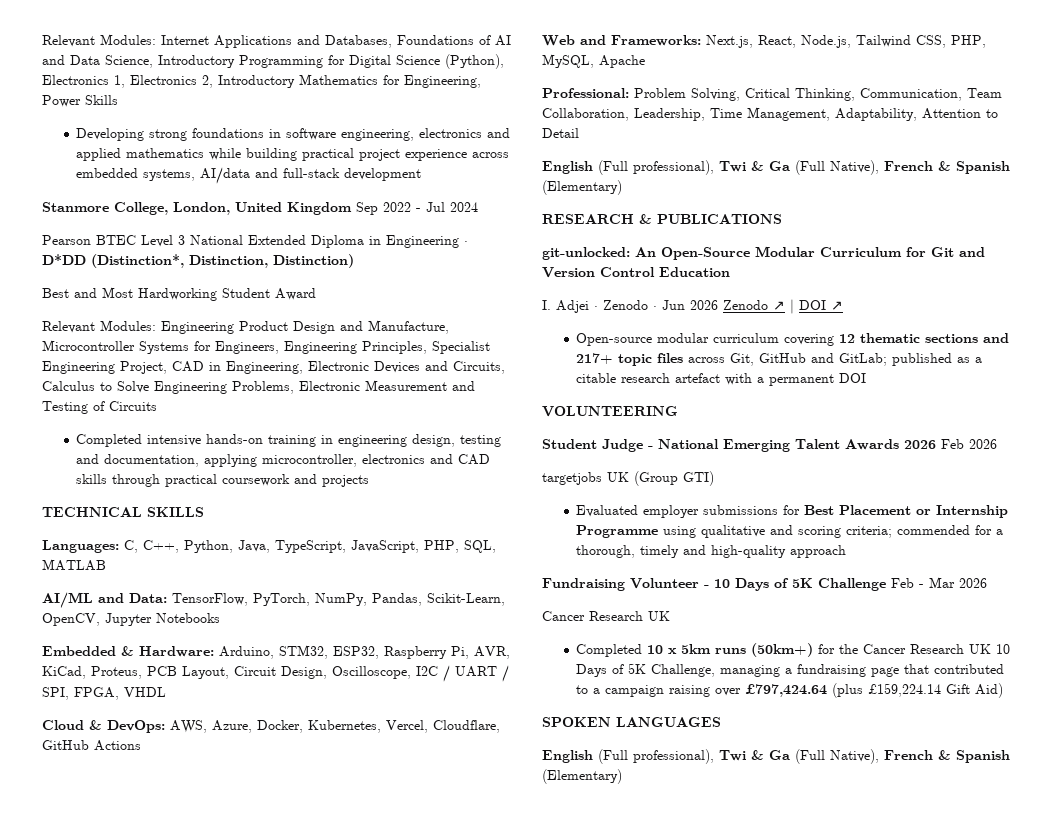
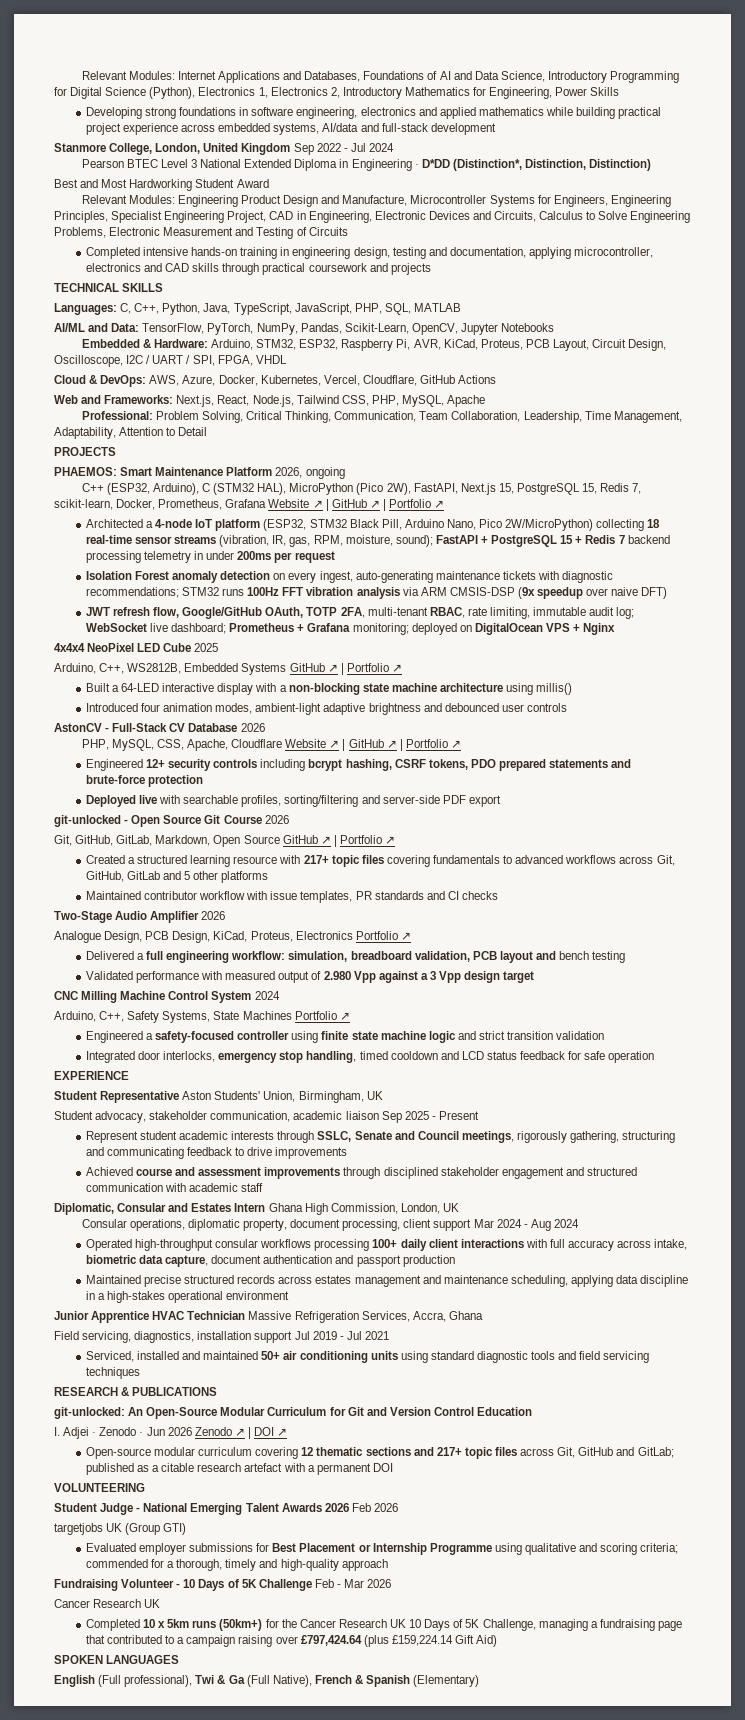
[542,160,1010,175] [542,180,622,195] English (Full professional), Twi & Ga (Full Native), French & Spanish (Elementary) -> [54,447,116,456] [54,467,345,479] [81,483,642,495] [54,499,445,511] [85,519,661,531] [85,535,670,547] [85,551,335,563] [85,571,614,583] [85,587,668,599] [85,607,635,619] [85,623,616,635] [54,643,219,652] [54,663,402,675] [85,683,573,695] [85,703,568,715] [54,723,265,732] [81,739,462,751] [85,759,632,771] [85,775,204,787] [85,795,501,807] [54,815,289,827] [54,835,396,847] [85,855,675,867] [85,871,269,883] [85,891,499,903] [54,911,226,923] [54,931,411,943] [85,951,626,963] [85,971,535,983] [54,991,280,1003] [54,1011,350,1023] [85,1031,605,1043] [85,1051,655,1063] [54,1071,129,1080] [54,1091,383,1103] [54,1111,479,1123] [85,1131,676,1143] [85,1147,348,1159] [85,1167,638,1179] [85,1183,264,1192] [54,1203,459,1215] [81,1219,580,1231] [85,1239,688,1251] [85,1255,455,1267] [85,1275,689,1287] [85,1291,290,1303] [54,1311,483,1323] [54,1331,389,1343] [85,1351,650,1363] [85,1367,140,1379] PROJECTS // PHAEMOS: Smart Maintenance Platform 2026, ongoing // C++ (ESP32, Arduino), C (STM32 HAL), MicroPython (Pico 2W), FastAPI, Next.js 15, PostgreSQL 15, Redis 7, scikit-learn, Docker, Prometheus, Grafana Website ↗ | GitHub ↗ | Portfolio ↗ // Architected a 4-node IoT platform (ESP32, STM32 Black Pill, Arduino Nano, Pico 2W/MicroPython) collecting 18 real-time sensor streams (vibration, IR, gas, RPM, moisture, sound); FastAPI + PostgreSQL 15 + Redis 7 backend processing telemetry in under 200ms per request // Isolation Forest anomaly detection on every ingest, auto-generating maintenance tickets with diagnostic recommendations; STM32 runs 100Hz FFT vibration analysis via ARM CMSIS-DSP (9x speedup over naive DFT) // JWT refresh flow, Google/GitHub OAuth, TOTP 2FA, multi-tenant RBAC, rate limiting, immutable audit log; WebSocket live dashboard; Prometheus + Grafana monitoring; deployed on DigitalOcean VPS + Nginx // 4x4x4 NeoPixel LED Cube 2025 // Arduino, C++, WS2812B, Embedded Systems GitHub ↗ | Portfolio ↗ // Built a 64-LED interactive display with a non-blocking state machine architecture using millis() // Introduced four animation modes, ambient-light adaptive brightness and debounced user controls // AstonCV - Full-Stack CV Database 2026 // PHP, MySQL, CSS, Apache, Cloudflare Website ↗ | GitHub ↗ | Portfolio ↗ // Engineered 12+ security controls including bcrypt hashing, CSRF tokens, PDO prepared statements and brute-force protection // Deployed live with searchable profiles, sorting/filtering and server-side PDF export // git-unlocked - Open Source Git Course 2026 // Git, GitHub, GitLab, Markdown, Open Source GitHub ↗ | Portfolio ↗ // Created a structured learning resource with 217+ topic files covering fundamentals to advanced workflows across Git, GitHub, GitLab and 5 other platforms // Maintained contributor workflow with issue templates, PR standards and CI checks // Two-Stage Audio Amplifier 2026 // Analogue Design, PCB Design, KiCad, Proteus, Electronics Portfolio ↗ // Delivered a full engineering workflow: simulation, breadboard validation, PCB layout and bench testing // Validated performance with measured output of 2.980 Vpp against a 3 Vpp design target // CNC Milling Machine Control System 2024 // Arduino, C++, Safety Systems, State Machines Portfolio ↗ // Engineered a safety-focused controller using finite state machine logic and strict transition validation // Integrated door interlocks, emergency stop handling, timed cooldown and LCD status feedback for safe operation // EXPERIENCE // Student Representative Aston Students' Union, Birmingham, UK // Student advocacy, stakeholder communication, academic liaison Sep 2025 - Present // Represent student academic interests through SSLC, Senate and Council meetings, rigorously gathering, structuring and communicating feedback to drive improvements // Achieved course and assessment improvements through disciplined stakeholder engagement and structured communication with academic staff // Diplomatic, Consular and Estates Intern Ghana High Commission, London, UK // Consular operations, diplomatic property, document processing, client support Mar 2024 - Aug 2024 // Operated high-throughput consular workflows processing 100+ daily client interactions with full accuracy across intake, biometric data capture, document authentication and passport production // Maintained precise structured records across estates management and maintenance scheduling, applying data discipline in a high-stakes operational environment // Junior Apprentice HVAC Technician Massive Refrigeration Services, Accra, Ghana // Field servicing, diagnostics, installation support Jul 2019 - Jul 2021 // Serviced, installed and maintained 50+ air conditioning units using standard diagnostic tools and field servicing techniques

